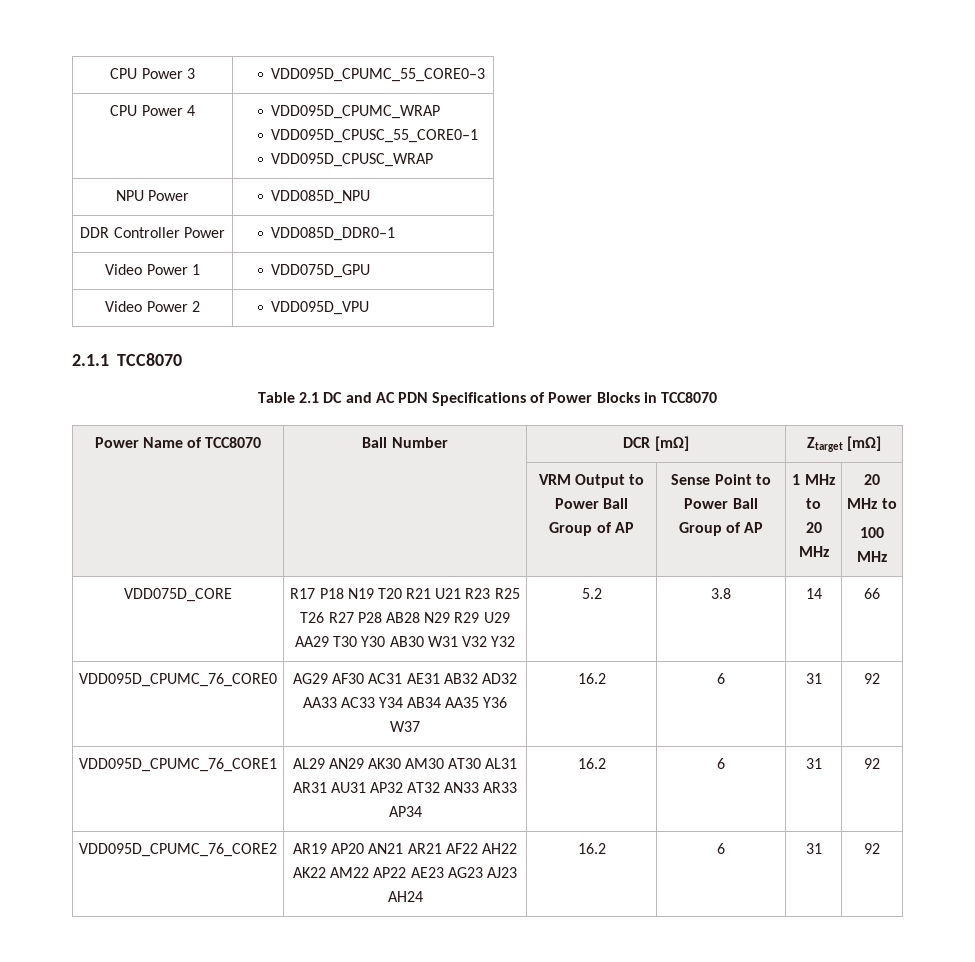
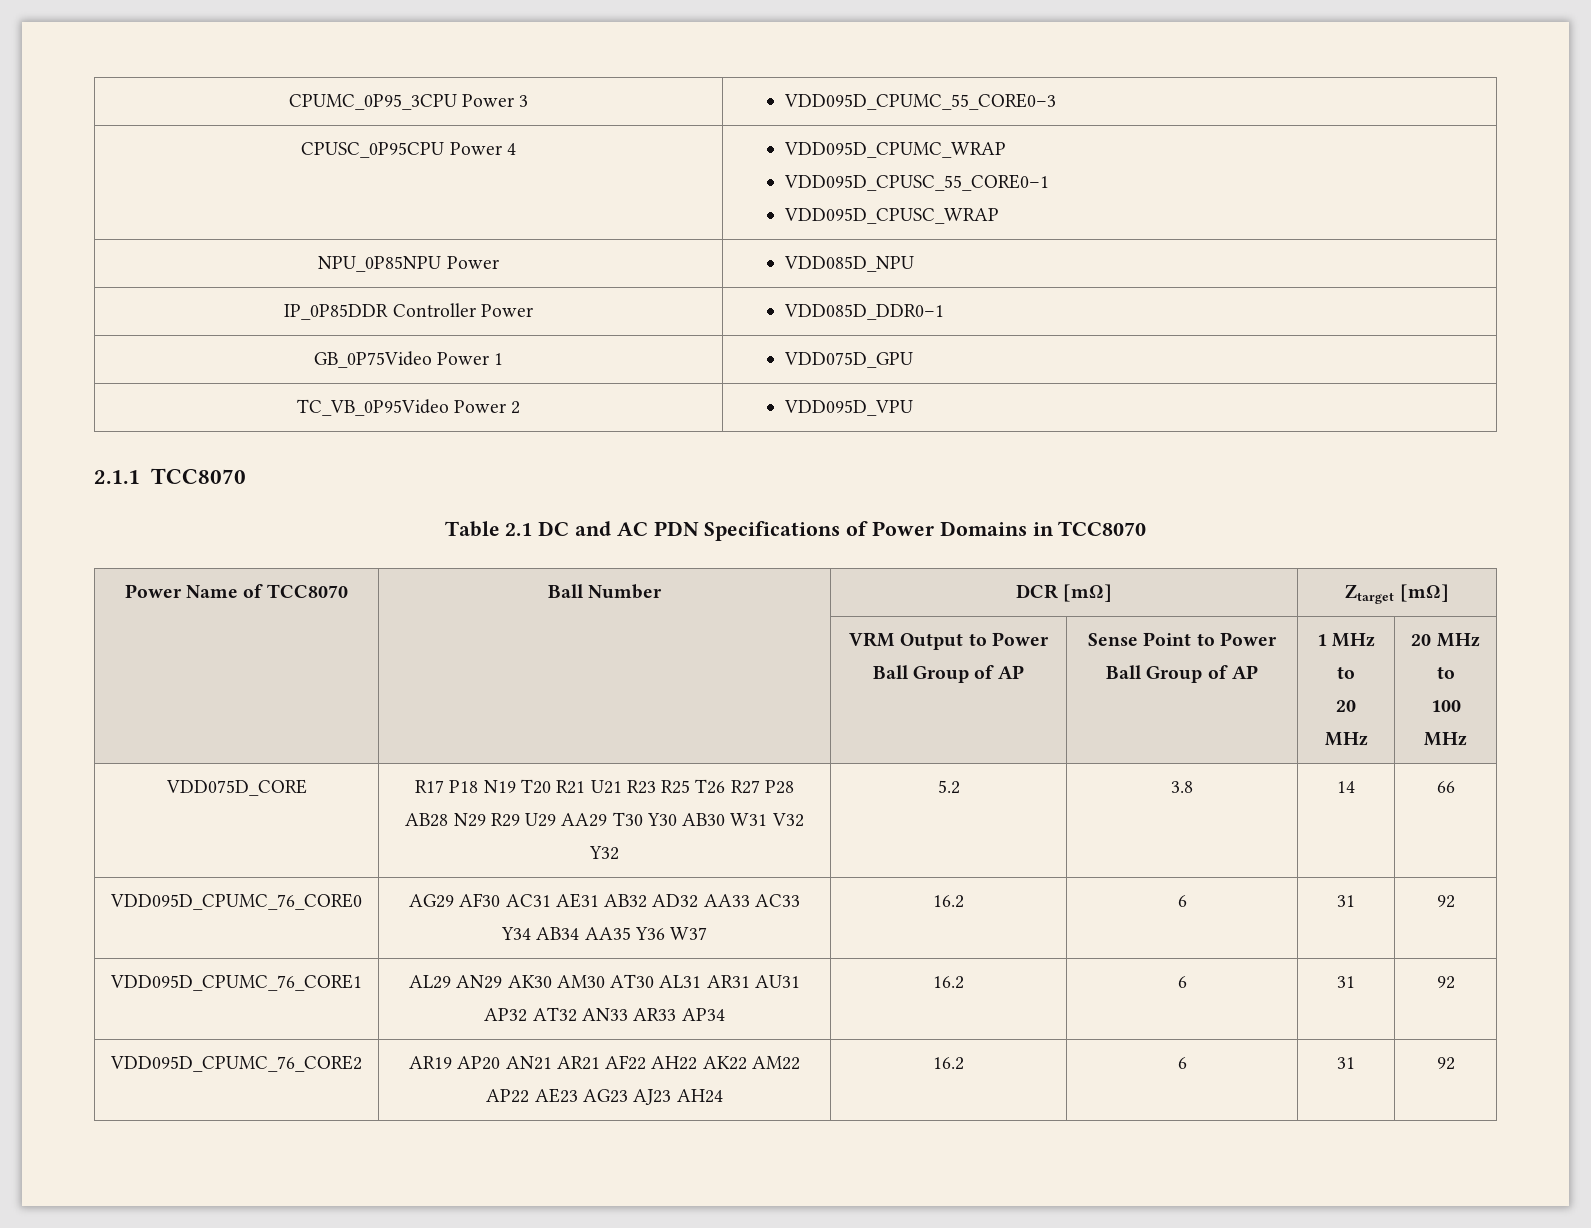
[110,68,138,79] CPU -> [288,94,457,110] CPUMC_0P95_3CPU
[110,105,138,116] CPU -> [301,142,445,158] CPUSC_0P95CPU
[115,190,144,201] NPU -> [318,256,442,272] NPU_0P85NPU
[80,227,110,238] DDR -> [284,304,389,320] IP_0P85DDR
[105,264,143,275] Video -> [313,351,432,368] GB_0P75Video
[105,301,143,312] Video -> [296,399,449,416] TC_VB_0P95Video
[596,392,640,403] Blocks -> [939,521,1027,536] Domains

